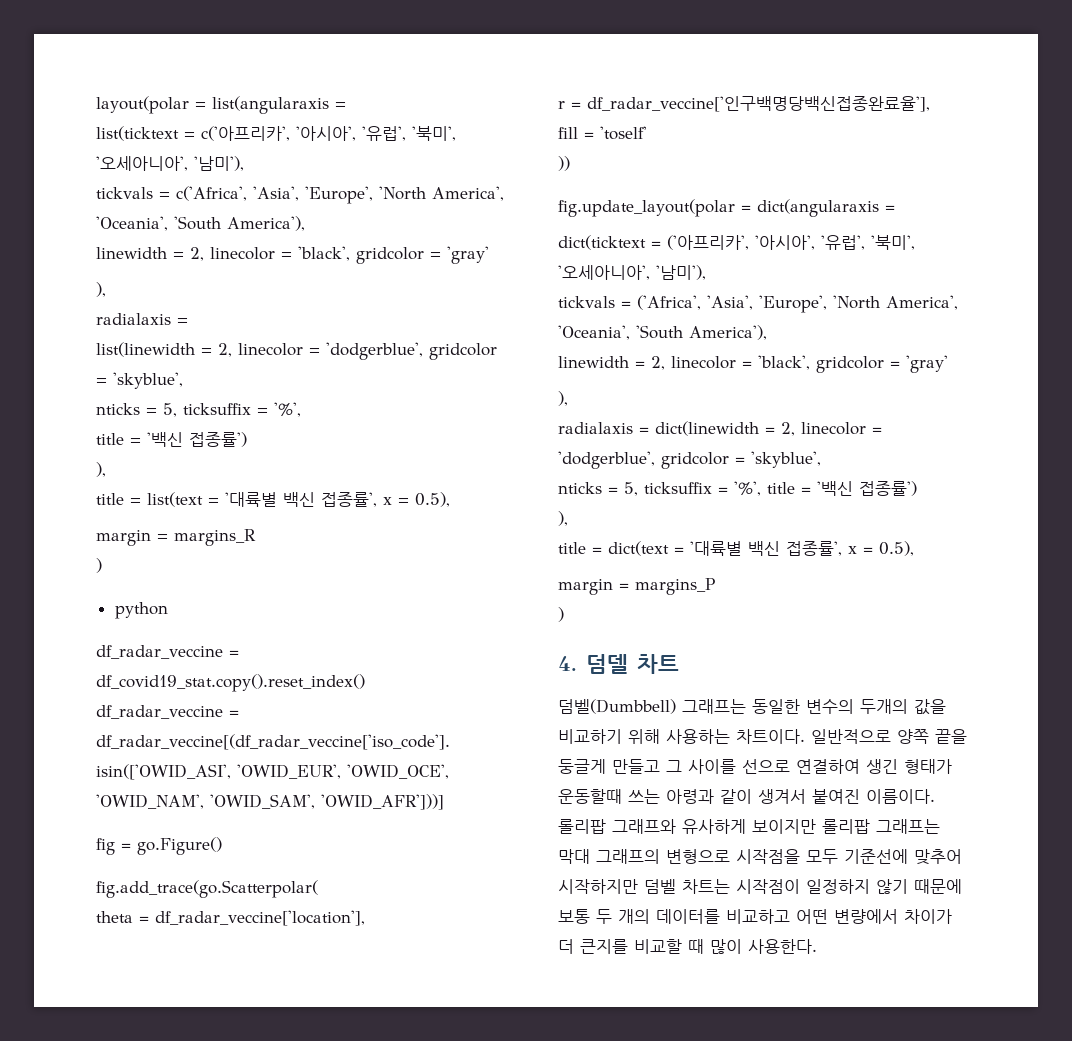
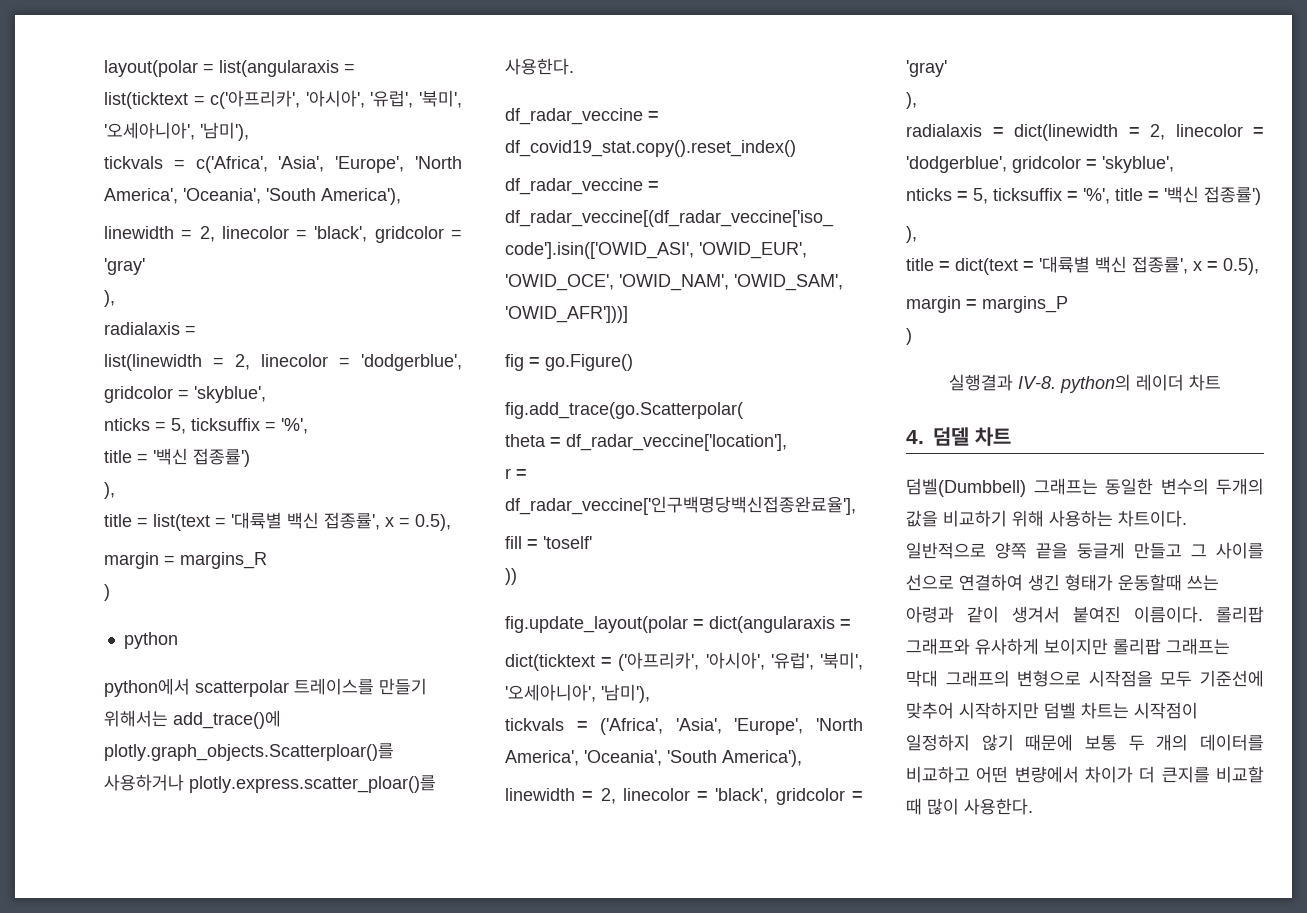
(168, 610) none -> [104,678,427,697] [104,710,281,729] [104,743,394,761] [104,774,436,793] [505,58,574,75] // python에서 scatterpolar 트레이스를 만들기 위해서는 add_trace()에 plotly.graph_objects.Scatterploar()를 사용하거나 plotly.express.scatter_ploar()를 사용한다.
(564, 614) none -> [949,374,1221,393] // 실행결과 IV-8. python의 레이더 차트

